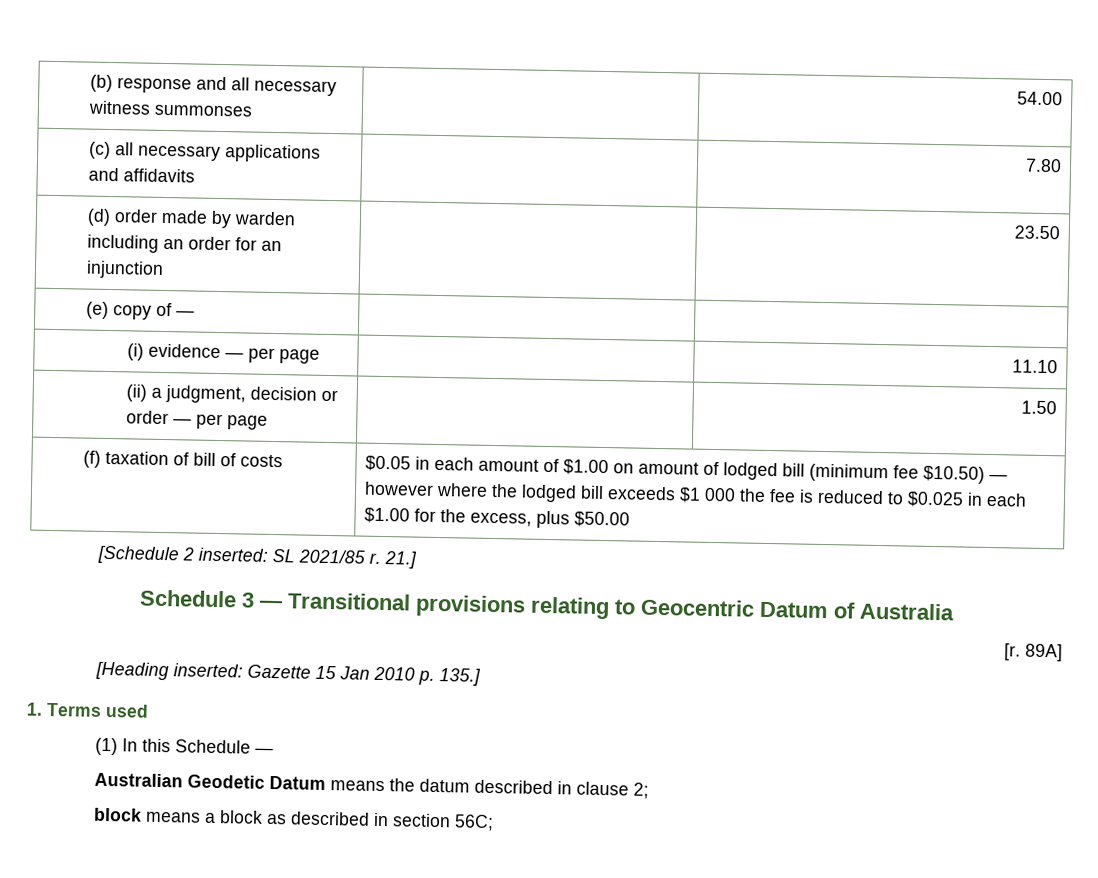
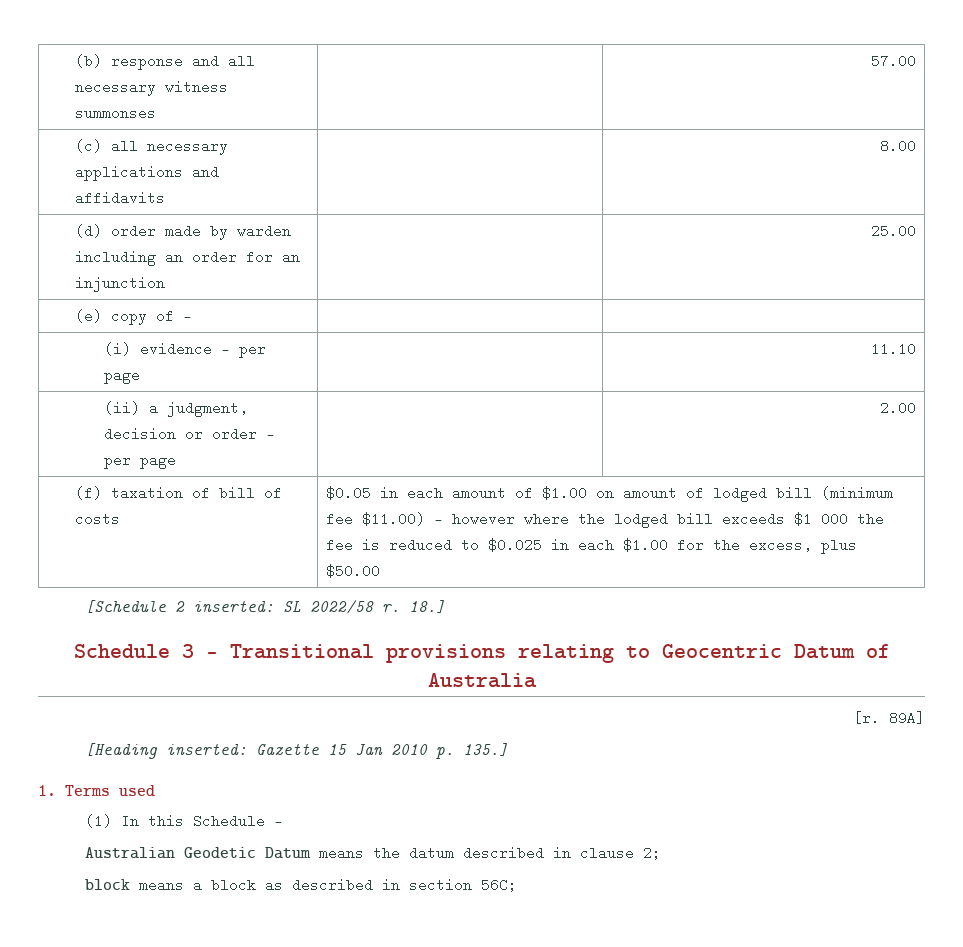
[1016,91,1063,106] 54.00 -> [870,54,916,68] 57.00
[1024,158,1062,173] 7.80 -> [879,139,916,153] 8.00
[1013,225,1060,240] 23.50 -> [870,224,916,238] 25.00
[1020,400,1057,415] 1.50 -> [879,401,916,415] 2.00
[923,465,986,484] $10.50) -> [362,512,426,526] $11.00)
[298,549,418,569] 2021/85 r. 21.] -> [310,600,446,614] 2022/58 r. 18.]

